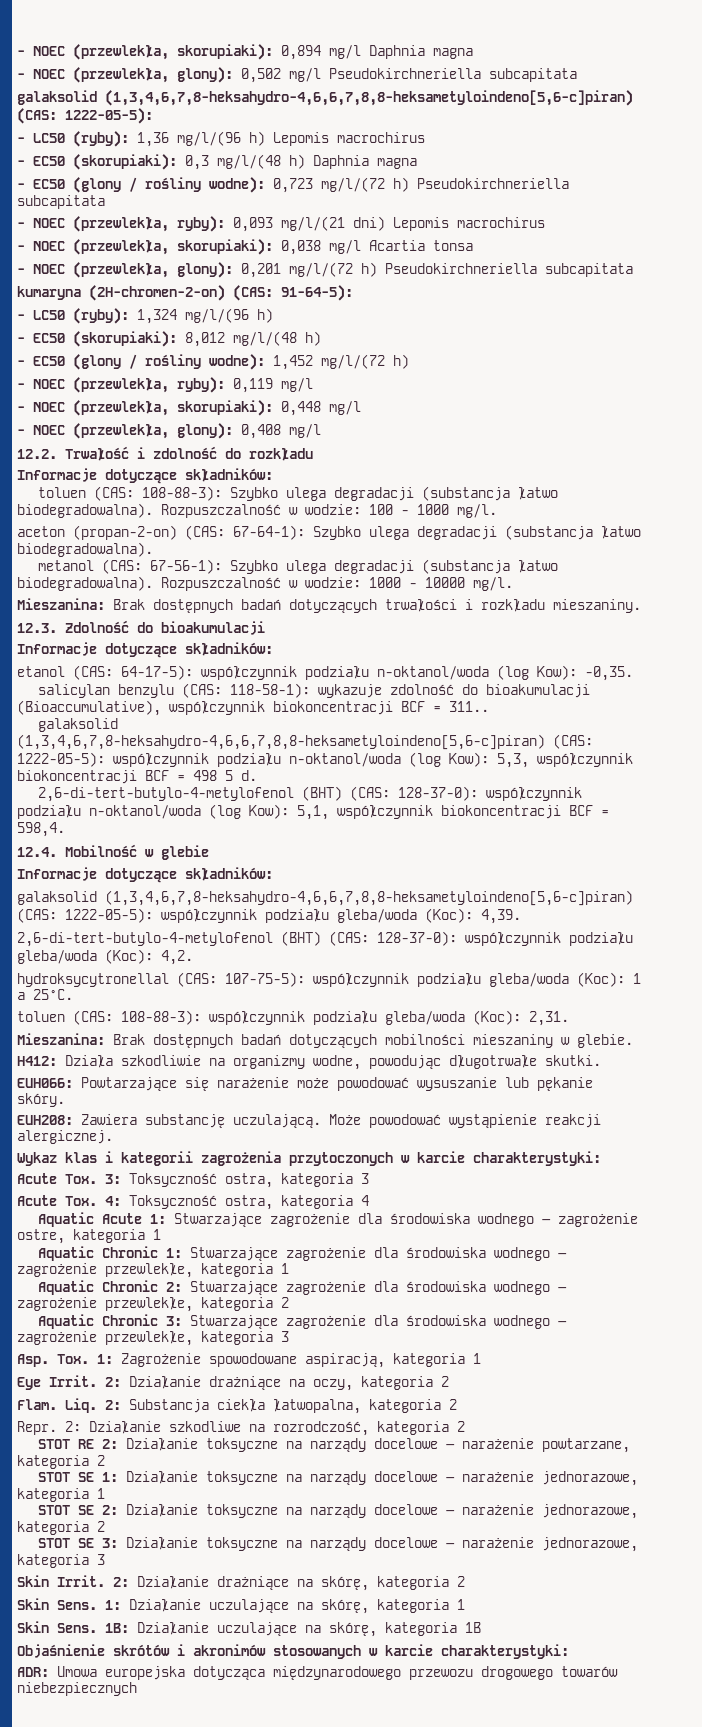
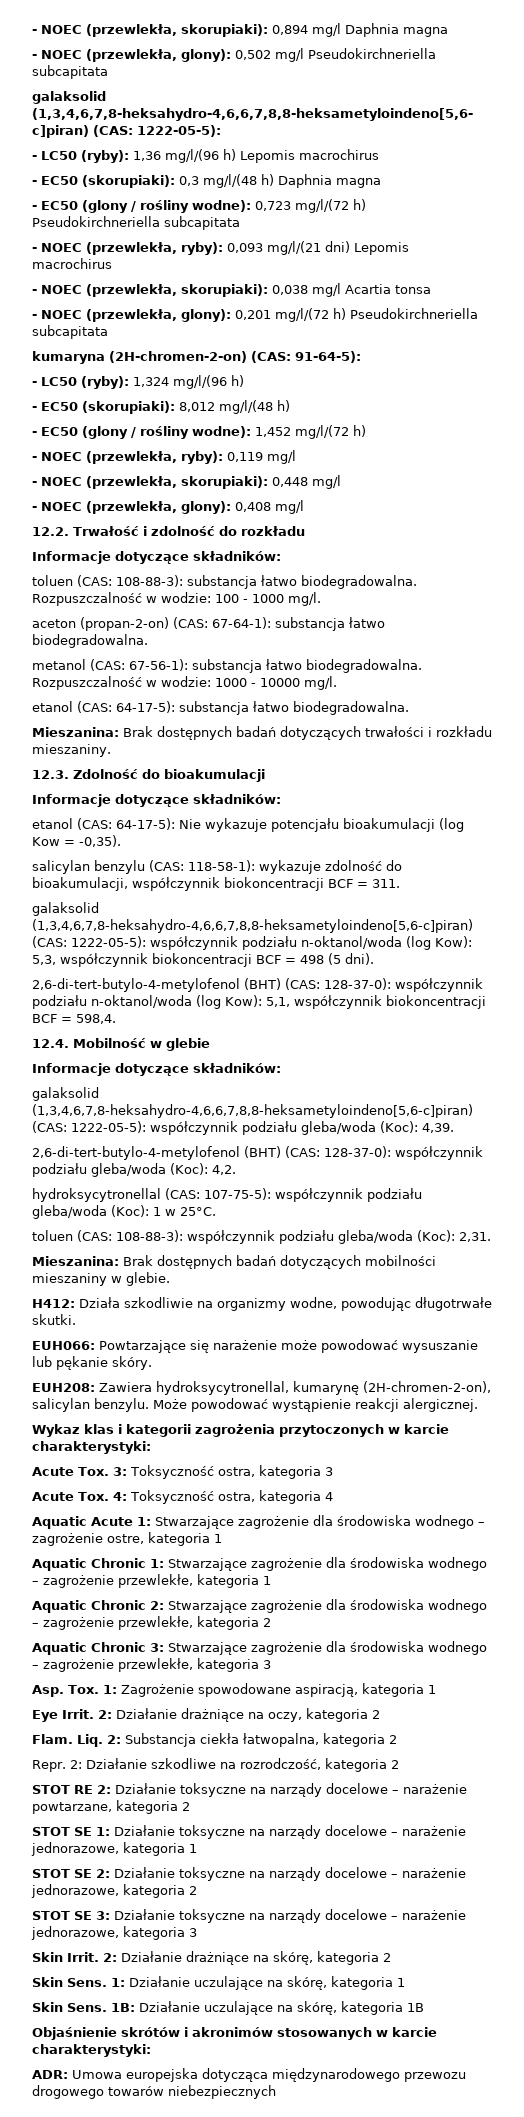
[229,486,558,501] [17,503,153,518] Szybko ulega degradacji (substancja łatwo biodegradowalna). -> [187,575,417,589] substancja łatwo biodegradowalna.
[313,525,641,540] [17,542,153,557] [37,559,558,574] [17,576,153,591] Szybko ulega degradacji (substancja łatwo biodegradowalna). // metanol (CAS: 67-56-1): Szybko ulega degradacji (substancja łatwo biodegradowalna). -> [275,617,385,631] [32,634,148,648] [32,659,422,673] substancja łatwo biodegradowalna. // metanol (CAS: 67-56-1): substancja łatwo biodegradowalna.
(513, 584) none -> [32,701,409,715] // etanol (CAS: 64-17-5): substancja łatwo biodegradowalna.
[201,665,633,681] współczynnik podziału n-oktanol/woda (log Kow): -0,35. -> [179,818,464,832] [32,835,121,847] Nie wykazuje potencjału bioakumulacji (log Kow = -0,35).
[485,684,590,698] [17,700,489,716] bioakumulacji (Bioaccumulative), współczynnik biokoncentracji BCF = 311.. -> [32,877,400,891] bioakumulacji, współczynnik biokoncentracji BCF = 311.
[225,770,257,781] 5 d. -> [328,953,374,965] (5 dni).
[17,992,25,1000] a -> [165,1209,176,1216] w
[145,1114,321,1128] substancję uczulającą. -> [156,1381,491,1395] [32,1398,149,1412] hydroksycytronellal, kumarynę (2H-chromen-2-on), salicylan benzylu.

